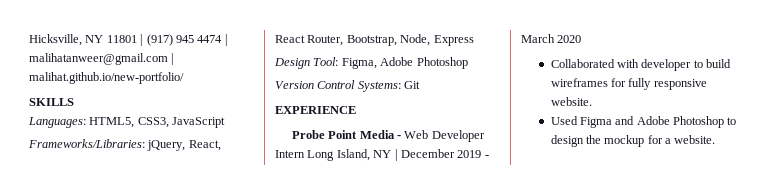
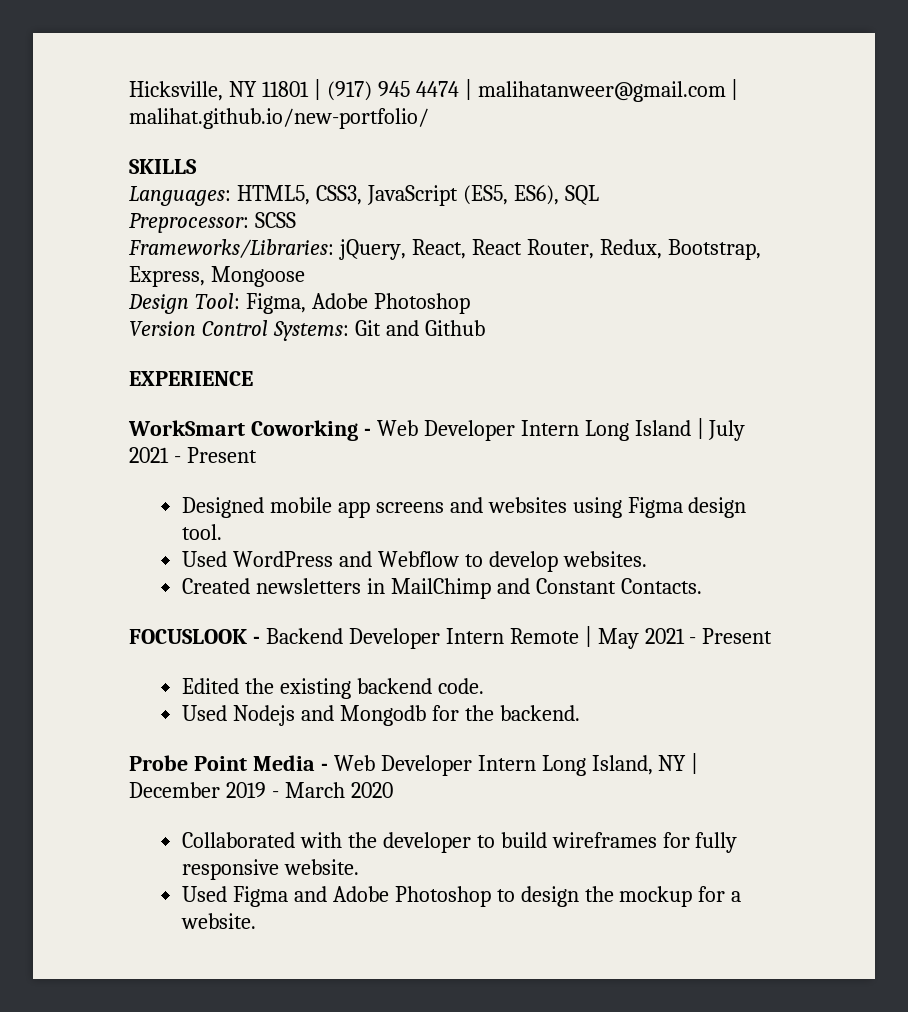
(226, 122) none -> [462,185,599,205] [129,212,296,233] (ES5, ES6), SQL // Preprocessor: SCSS
[346,34,474,46] Bootstrap, Node, Express -> [599,239,761,260] [129,266,305,287] Redux, Bootstrap, Express, Mongoose
(421, 85) none -> [385,320,485,336] and Github
(356, 110) none -> [128,418,746,441] [129,447,257,463] [181,497,747,518] [181,524,222,540] [181,551,647,572] [181,578,702,599] [129,626,773,649] [181,678,484,699] [181,705,580,726] // WorkSmart Coworking - Web Developer Intern Long Island | July 2021 - Present // Designed mobile app screens and websites using Figma design tool. // Used WordPress and Webflow to develop websites. // Created newsletters in MailChimp and Constant Contacts. // FOCUSLOOK - Backend Developer Intern Remote | May 2021 - Present // Edited the existing backend code. // Used Nodejs and Mongodb for the backend.
(639, 63) none -> [347,832,377,848] the

